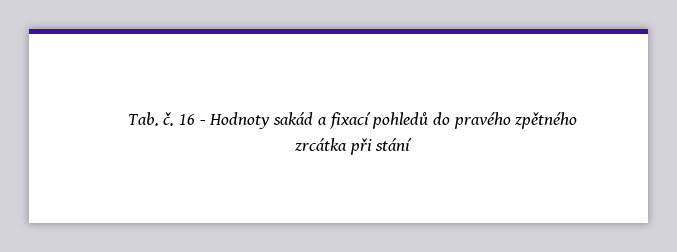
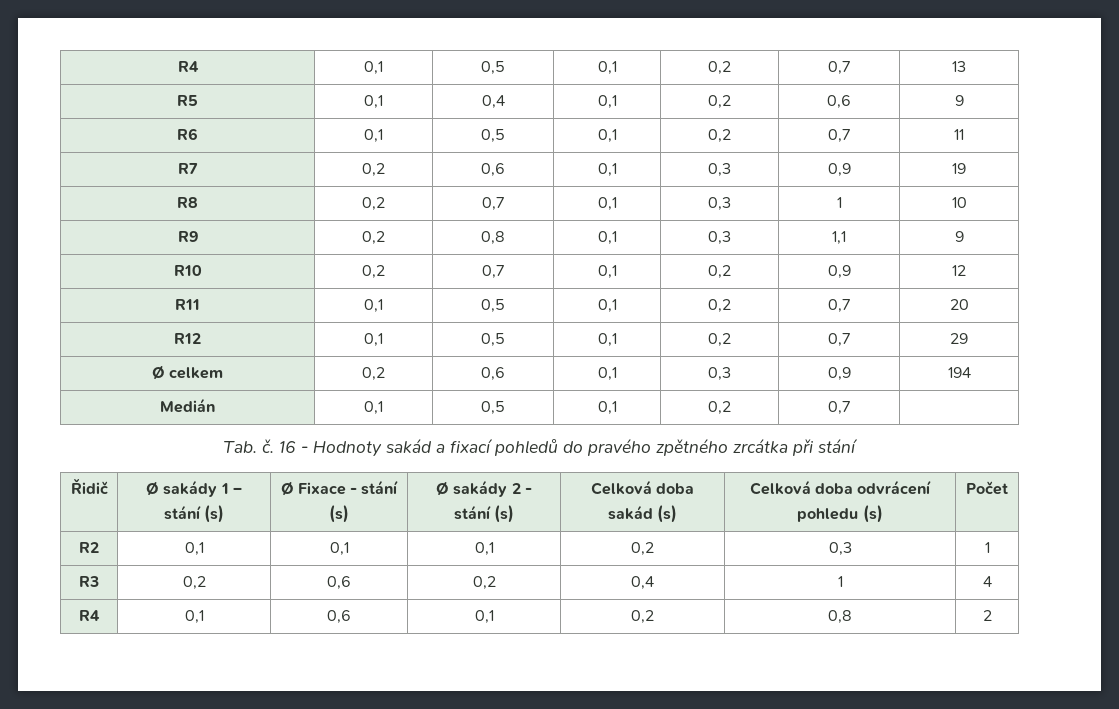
(127, 119) none -> [177,61,199,72] [364,61,383,75] [481,61,505,75] [597,61,617,75] [708,61,731,75] [827,61,851,75] [952,61,966,72] [177,95,198,106] [364,95,383,109] [481,95,505,109] [597,95,617,109] [708,95,731,109] [827,95,851,109] [954,95,964,106] [177,128,198,140] [364,129,383,143] [481,129,505,143] [597,129,617,143] [708,129,731,143] [827,129,851,143] [954,129,964,140] [177,163,198,174] [362,163,385,177] [481,163,505,177] [597,163,617,177] [708,163,731,177] [827,163,851,177] [952,163,966,174] [177,197,198,208] [362,197,385,211] [481,197,505,211] [597,197,617,211] [708,197,731,211] [836,197,842,208] [951,197,967,208] [177,231,198,242] [362,231,385,245] [481,231,505,245] [597,231,617,245] [708,231,731,245] [832,231,846,245] [954,231,964,242] [173,265,202,276] [362,265,385,279] [481,265,505,279] [597,265,617,279] [708,265,731,279] [827,265,851,279] [952,265,966,276] [175,299,200,310] [364,299,383,313] [481,299,505,313] [597,299,617,313] [708,299,731,313] [827,299,851,313] [949,299,969,310] [174,333,201,344] [364,333,383,347] [481,333,505,347] [597,333,617,347] [708,333,731,347] [827,333,851,347] [950,333,968,344] [151,365,224,380] [362,367,385,381] [481,367,505,381] [597,367,617,381] [708,367,731,381] [827,367,851,381] [947,367,971,378] [160,398,215,413] [364,401,383,415] [481,401,505,415] [597,401,617,415] [708,401,731,415] [827,401,851,415] R4 | 0,1 | 0,5 | 0,1 | 0,2 | 0,7 | 13 // R5 | 0,1 | 0,4 | 0,1 | 0,2 | 0,6 | 9 // R6 | 0,1 | 0,5 | 0,1 | 0,2 | 0,7 | 11 // R7 | 0,2 | 0,6 | 0,1 | 0,3 | 0,9 | 19 // R8 | 0,2 | 0,7 | 0,1 | 0,3 | 1 | 10 // R9 | 0,2 | 0,8 | 0,1 | 0,3 | 1,1 | 9 // R10 | 0,2 | 0,7 | 0,1 | 0,2 | 0,9 | 12 // R11 | 0,1 | 0,5 | 0,1 | 0,2 | 0,7 | 20 // R12 | 0,1 | 0,5 | 0,1 | 0,2 | 0,7 | 29 // Ø celkem | 0,2 | 0,6 | 0,1 | 0,3 | 0,9 | 194 // Medián | 0,1 | 0,5 | 0,1 | 0,2 | 0,7 | //
(413, 144) none -> [70,478,109,494] [146,480,242,497] [163,505,225,523] [280,480,399,496] [329,505,349,523] [436,480,532,497] [453,505,515,523] [590,480,695,495] [607,505,678,523] [749,480,932,495] [797,505,883,523] [966,481,1008,495] [79,542,99,553] [184,542,204,556] [329,542,349,556] [474,542,494,556] [631,542,654,556] [828,542,852,556] [984,542,990,553] [79,576,99,587] [182,576,206,590] [327,576,351,590] [472,576,496,590] [631,576,654,590] [837,576,843,587] [982,576,992,587] [79,610,100,621] [184,610,204,624] [327,610,351,624] [474,610,494,624] [631,610,654,624] [828,610,852,624] [982,610,992,621] // Řidič | Ø sakády 1 – stání (s) | Ø Fixace - stání (s) | Ø sakády 2 - stání (s) | Celková doba sakád (s) | Celková doba odvrácení pohledu (s) | Počet // R2 | 0,1 | 0,1 | 0,1 | 0,2 | 0,3 | 1 // R3 | 0,2 | 0,6 | 0,2 | 0,4 | 1 | 4 // R4 | 0,1 | 0,6 | 0,1 | 0,2 | 0,8 | 2

